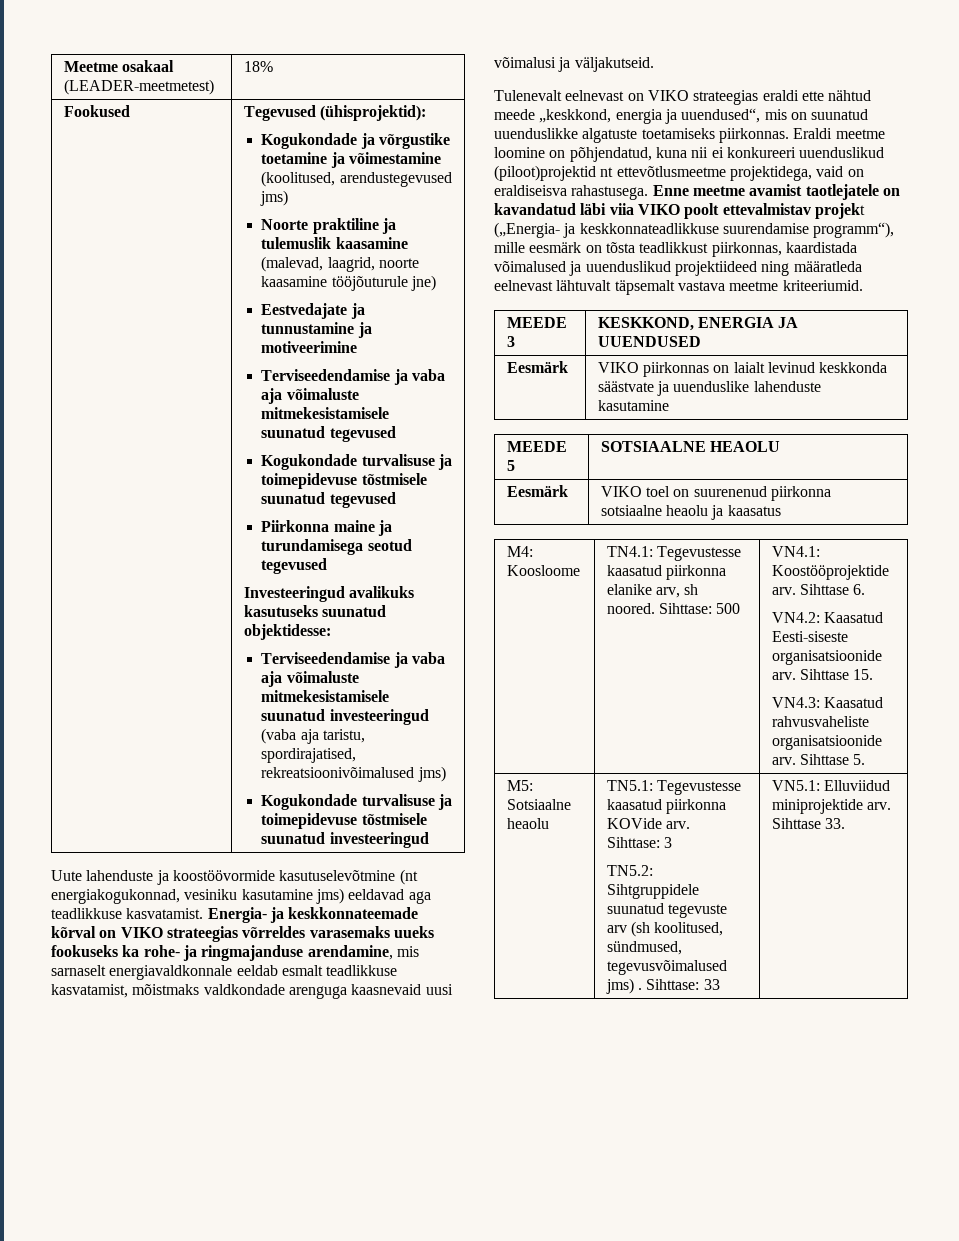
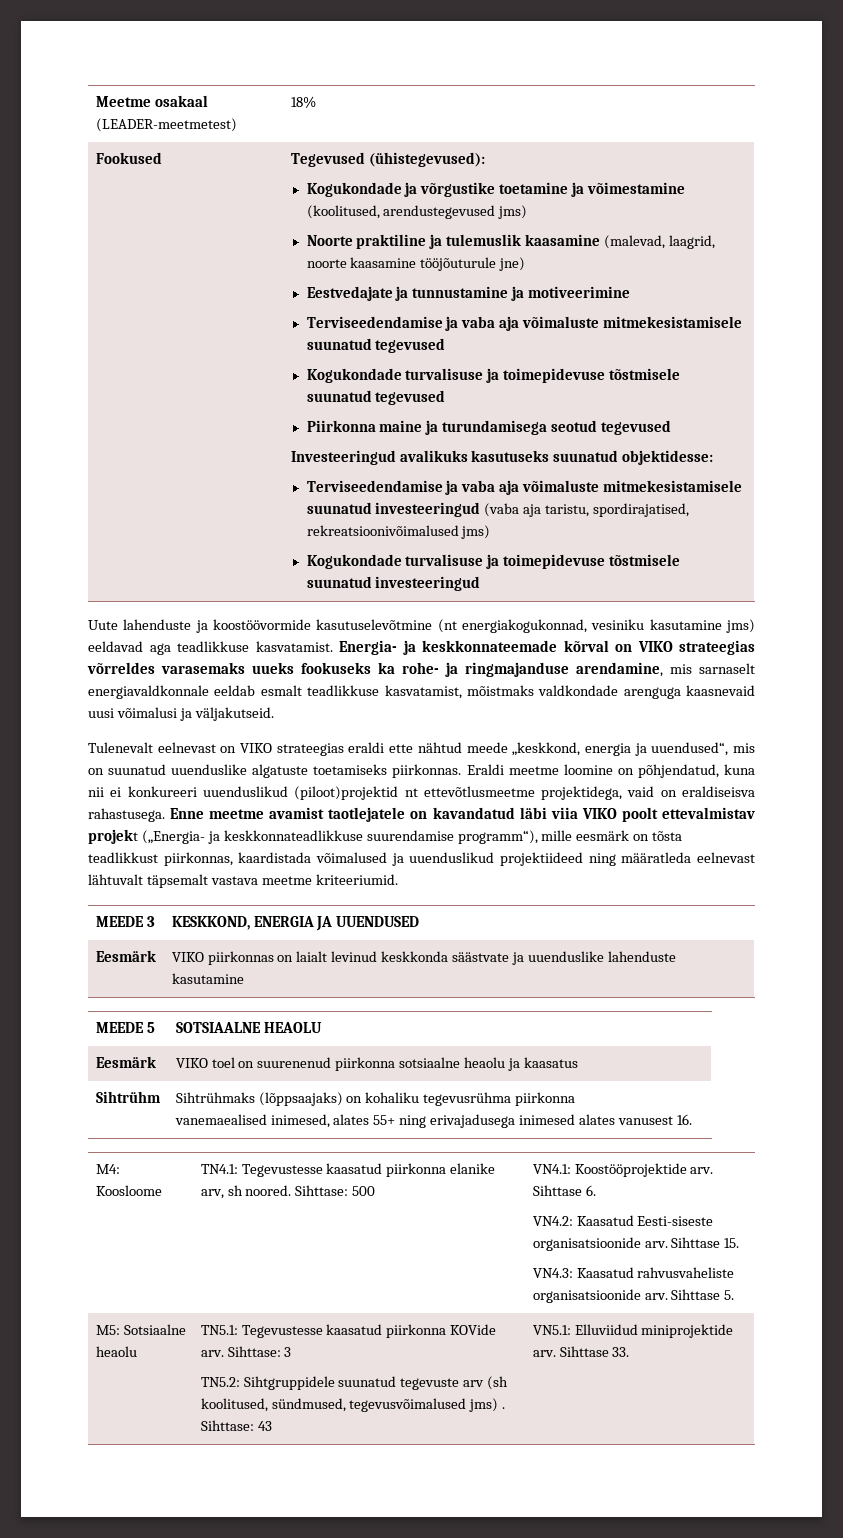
[320,105,427,121] (ühisprojektid): -> [368,152,485,167] (ühistegevused):
[494,128,578,139] uuenduslikke -> [171,764,248,775] uuenduslike
(781, 510) none -> [95,1091,161,1103] [175,1092,576,1106] [174,1114,692,1128] // Sihtrühm | Sihtrühmaks (lõppsaajaks) on kohaliku tegevusrühma piirkonna // vanemaealised inimesed, alates 55+ ning erivajadusega inimesed alates vanusest 16.
[703,979,720,990] 33 -> [257,1421,272,1431] 43

